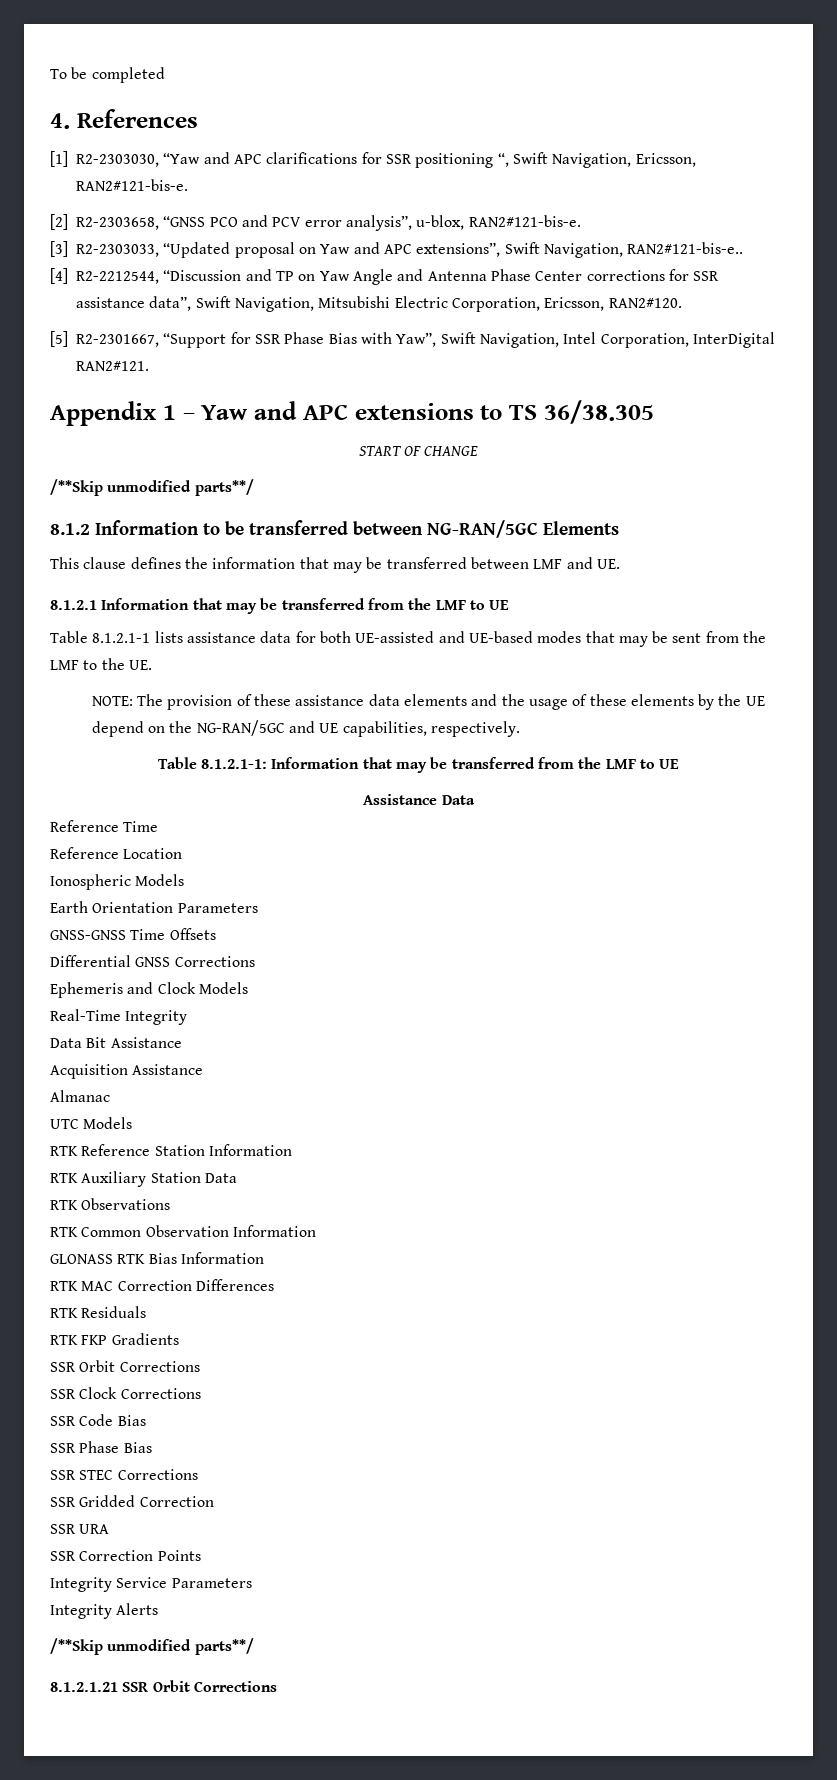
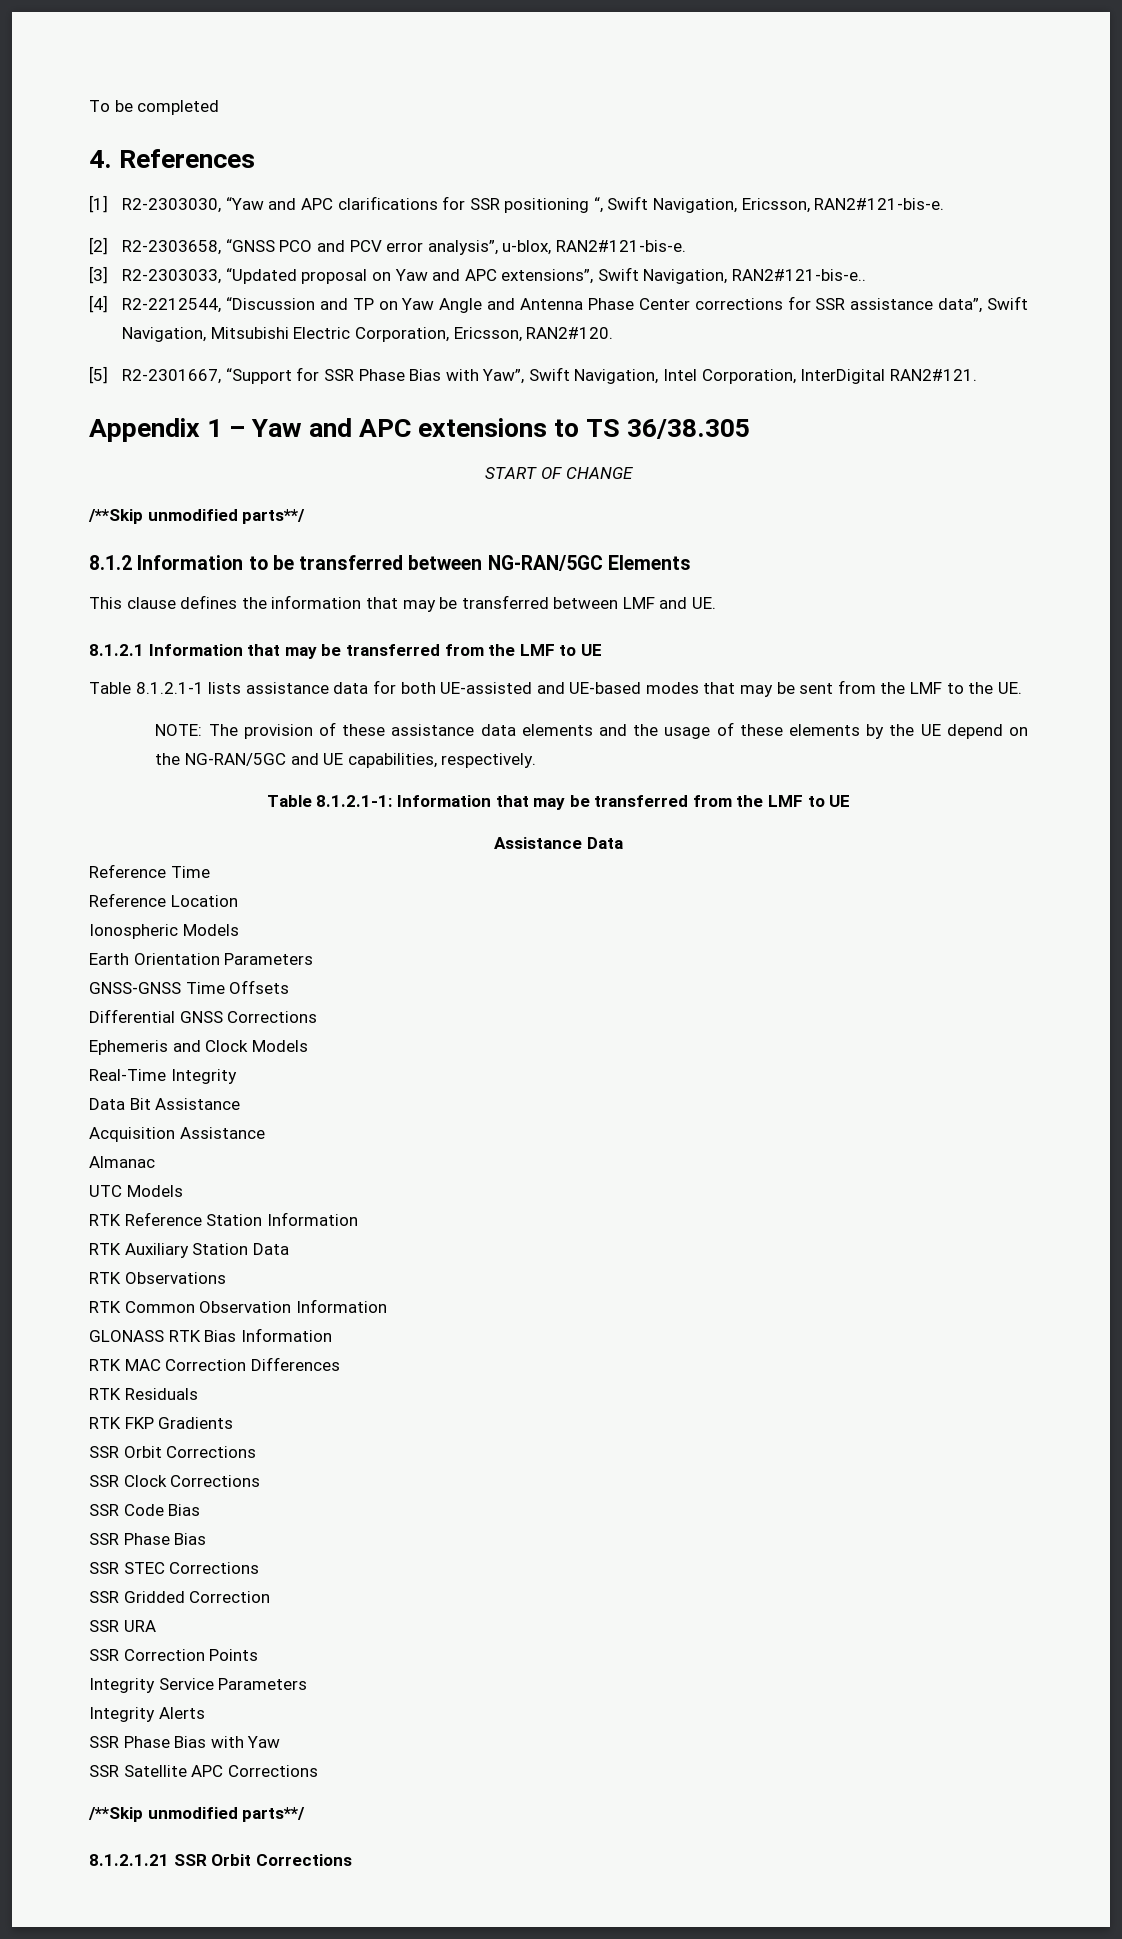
(159, 1609) none -> [89,1736,281,1748] [89,1765,318,1777] // SSR Phase Bias with Yaw // SSR Satellite APC Corrections

